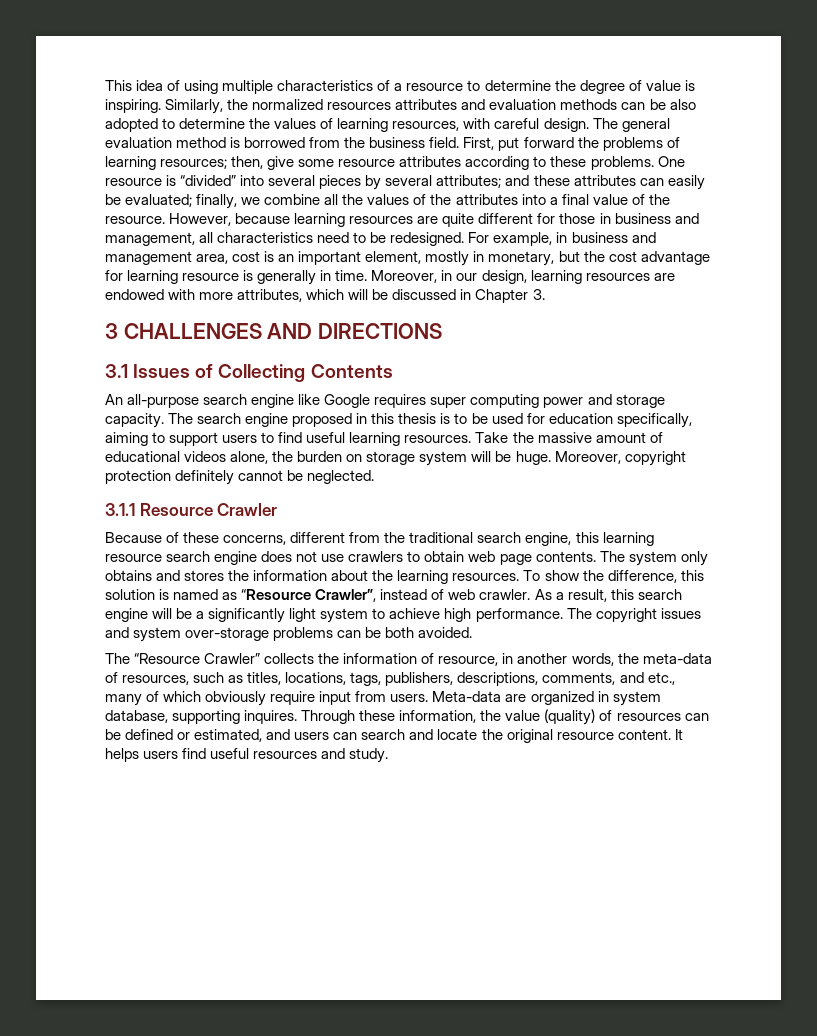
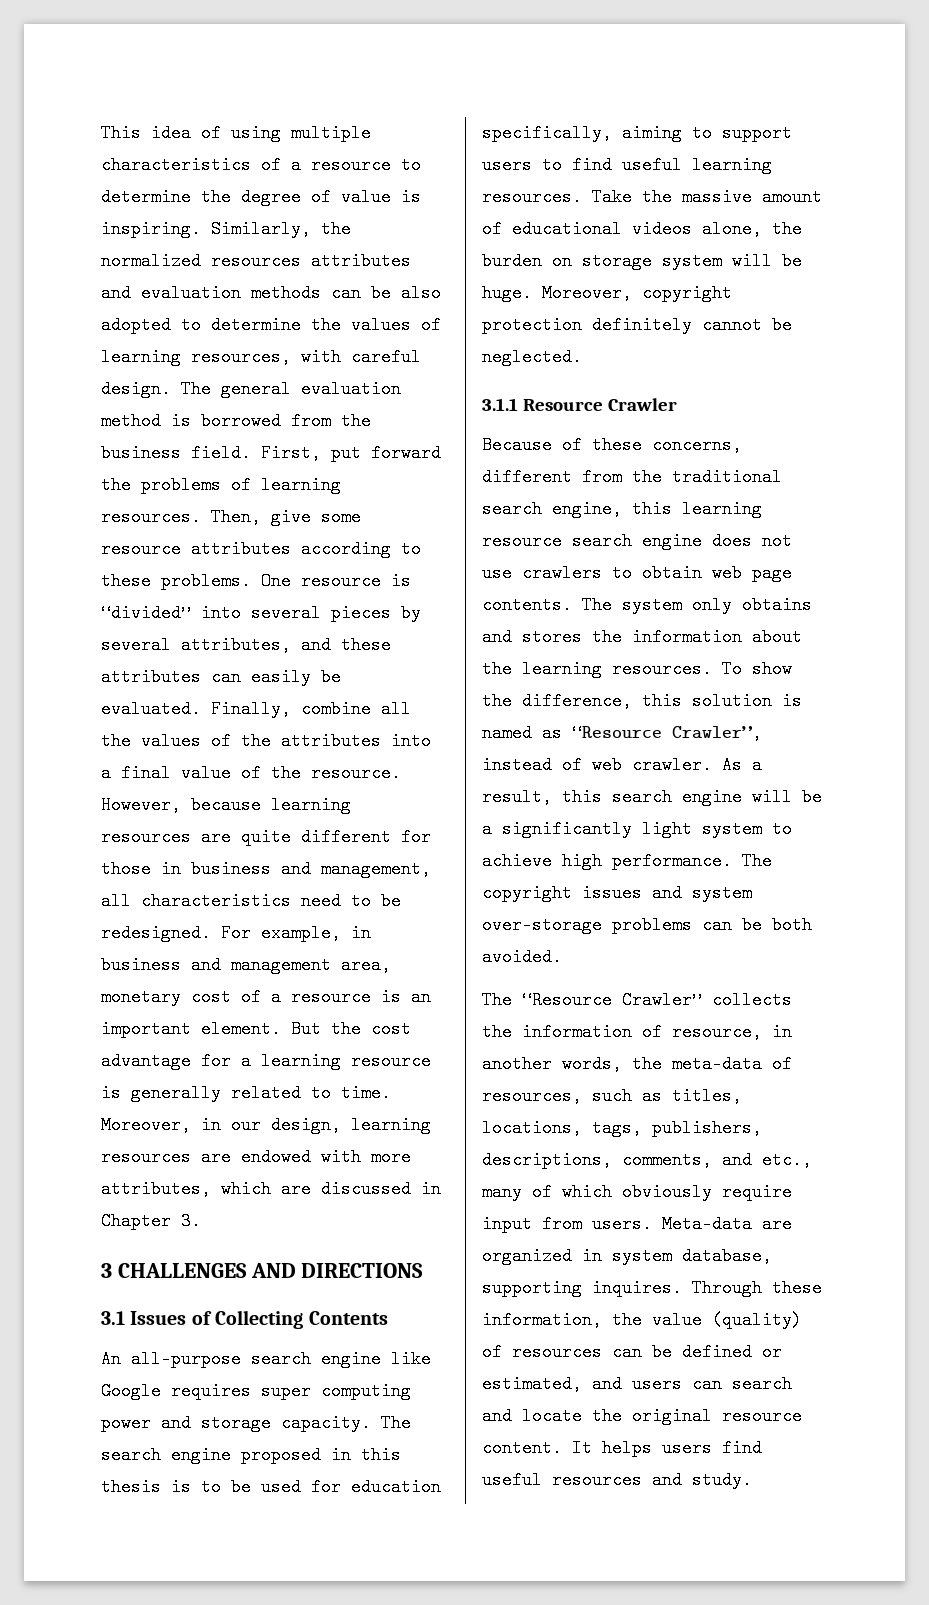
[160,156,264,169] resources; then, -> [101,508,261,526] resources. Then,
[436,175,502,188] attributes; -> [181,636,291,654] attributes,
[125,194,261,209] evaluated; finally, we -> [101,700,291,718] evaluated. Finally,
[232,251,580,266] cost is an important element, mostly in monetary, but -> [101,988,431,1006] [101,1020,321,1038] monetary cost of a resource is an important element. But
(123, 275) none -> [241,1052,251,1070] a
[320,270,332,281] in -> [231,1084,331,1102] related to
[348,289,389,300] will be -> [281,1180,311,1198] are

